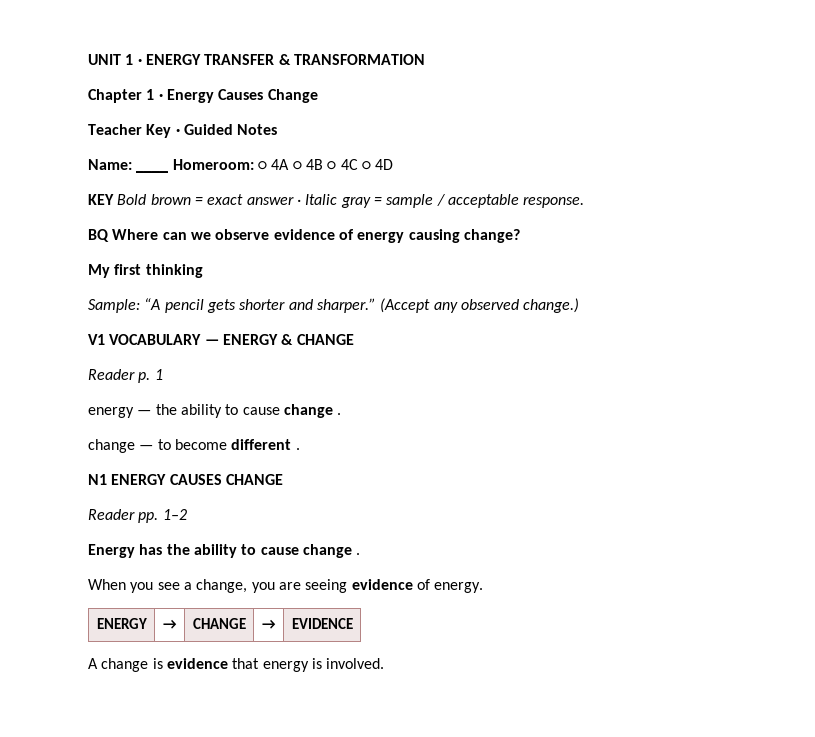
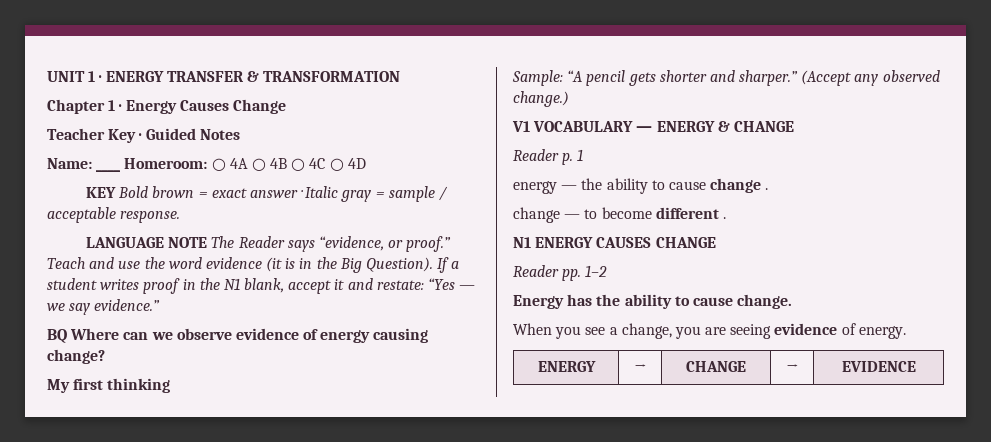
(585, 202) none -> [85,236,452,252] [47,257,460,273] [47,278,476,294] [47,299,161,315] // LANGUAGE NOTE The Reader says “evidence, or proof.” Teach and use the word evidence (it is in the Big Question). If a student writes proof in the N1 blank, accept it and restate: “Yes — we say evidence.”
[302,544,361,558] change . -> [737,294,793,309] change.
[88,658,385,672] // A change is evidence that energy is involved. -> (916, 366) none

